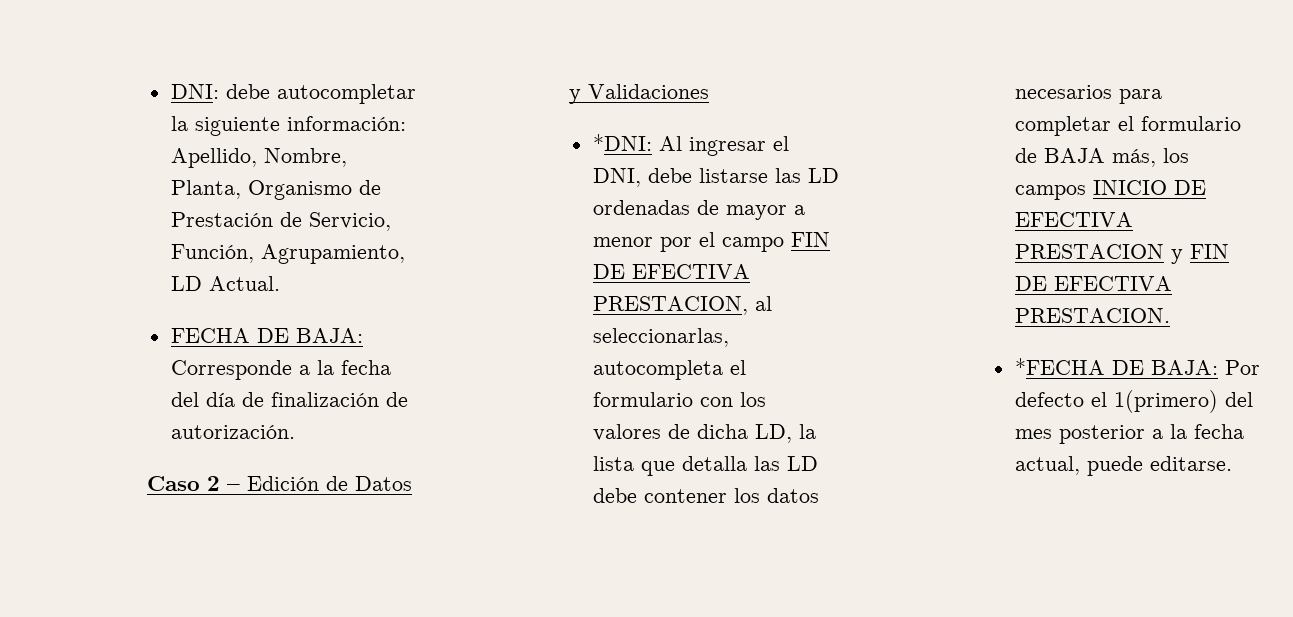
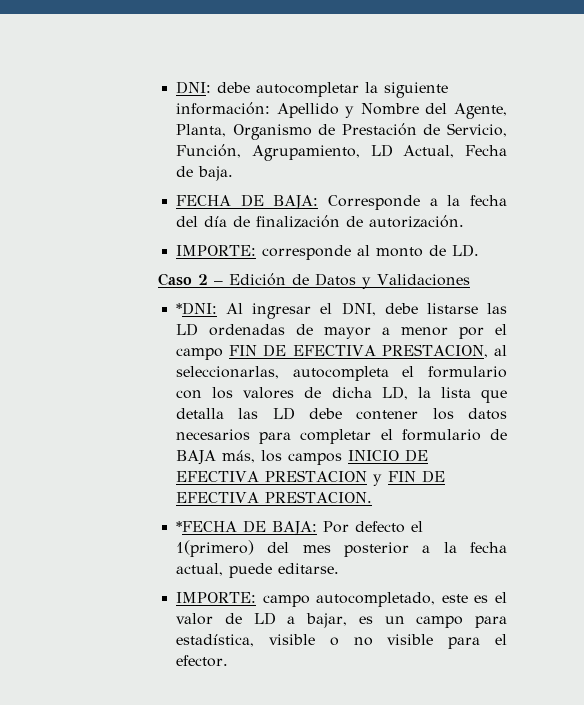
[170,148,347,168] Apellido, Nombre, -> [276,103,507,119] Apellido y Nombre del Agente,
[208,276,280,291] Actual. -> [403,145,507,158] [176,166,234,181] Actual, Fecha de baja.
(295, 432) none -> [176,244,480,260] // IMPORTE: corresponde al monto de LD.
(1232, 463) none -> [176,592,507,607] [176,612,507,628] [176,634,507,649] [176,655,229,667] // IMPORTE: campo autocompletado, este es el valor de LD a bajar, es un campo para estadística, visible o no visible para el efector.

